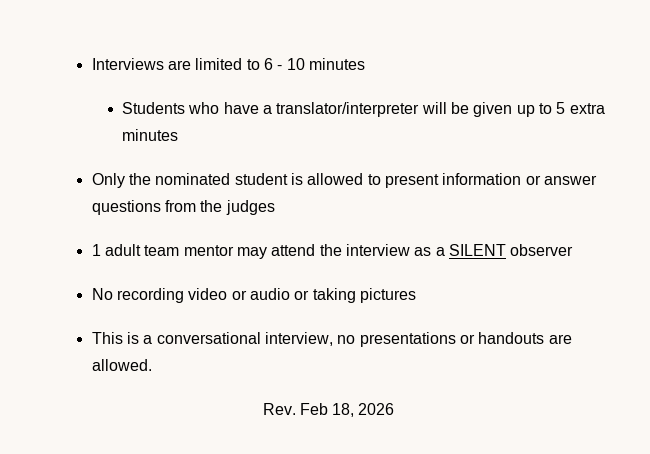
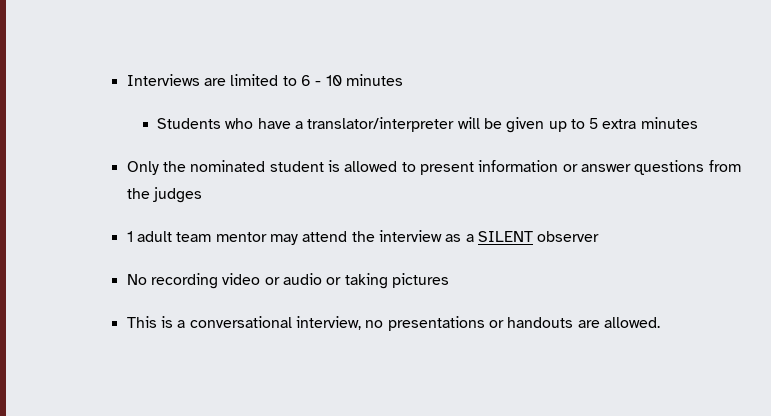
[262,403,395,417] // Rev. Feb 18, 2026 -> (660, 322) none

